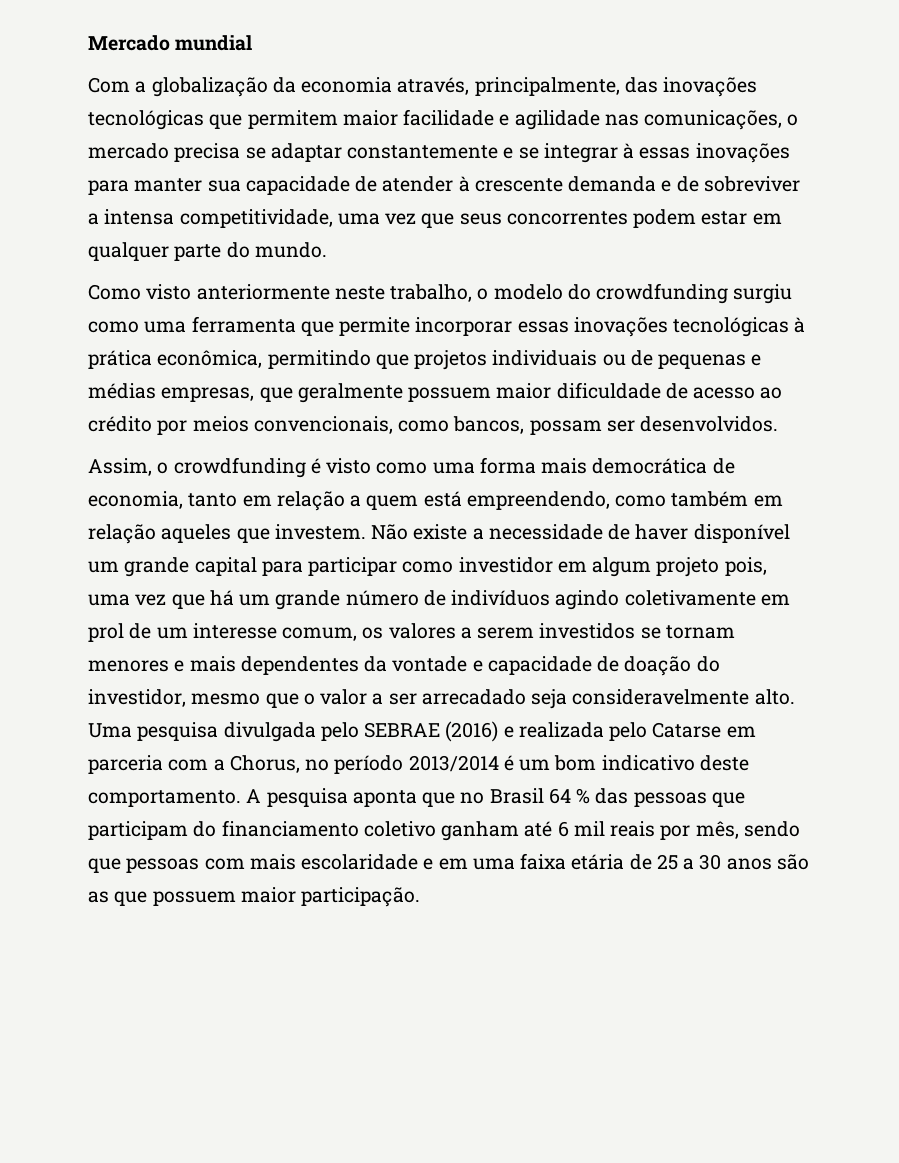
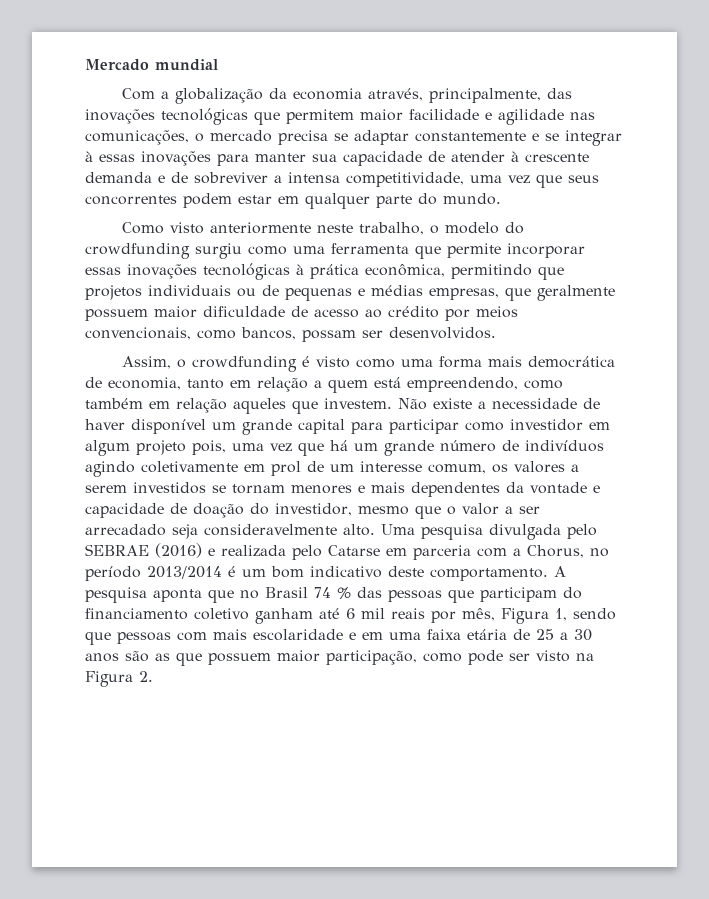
[548,788,571,804] 64 -> [314,587,331,598] 74
(739, 830) none -> [501,608,567,624] Figura 1,
[301,887,421,907] participação. -> [326,650,594,665] [85,671,153,687] participação, como pode ser visto na Figura 2.

